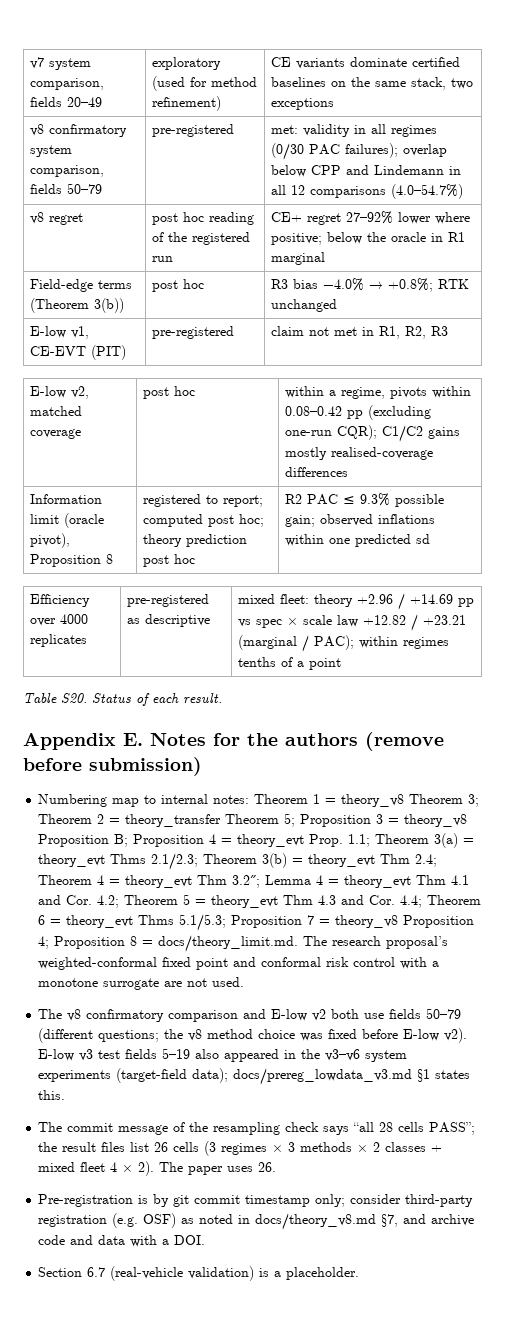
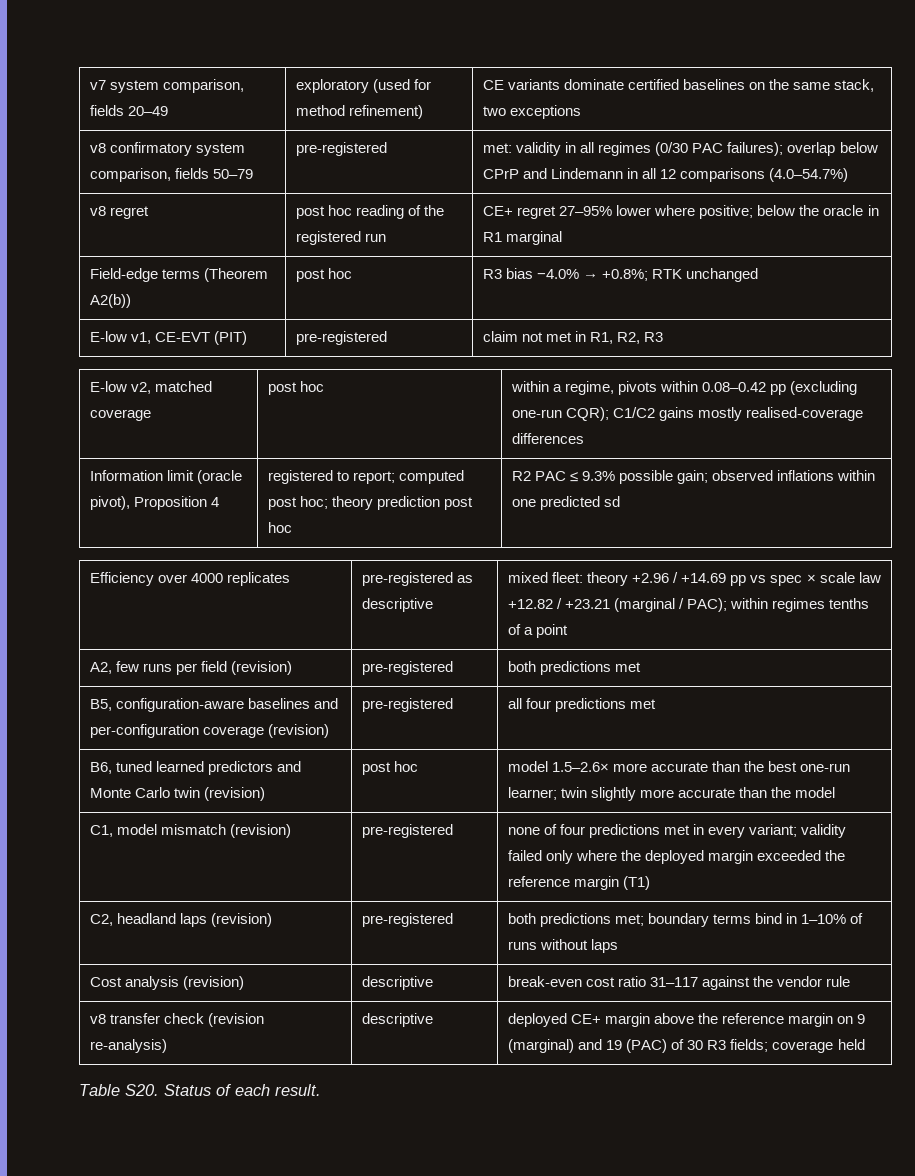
[311,165,342,175] CPP -> [483,169,520,179] CPrP
[346,211,394,224] 27–92% -> [559,206,613,216] 27–95%
[94,298,125,313] 3(b)) -> [90,294,132,308] A2(b))
[106,554,114,564] 8 -> [211,497,220,507] 4
(342, 664) none -> [90,661,293,675] [362,661,454,675] [508,661,642,675] [90,698,339,712] [90,724,330,738] [362,698,454,712] [508,698,657,712] [90,761,302,775] [90,787,266,801] [362,761,419,775] [508,761,851,772] [508,787,836,801] [90,824,292,838] [362,824,454,838] [508,824,847,838] [508,850,846,864] [508,876,651,890] [90,913,273,927] [362,913,454,927] [508,913,864,927] [508,939,619,953] [90,976,245,990] [362,976,434,990] [508,976,851,990] [90,1013,265,1027] [90,1039,168,1053] [362,1013,434,1027] [508,1013,866,1027] [508,1039,865,1053] // A2, few runs per field (revision) | pre-registered | both predictions met // B5, configuration-aware baselines and per-configuration coverage (revision) | pre-registered | all four predictions met // B6, tuned learned predictors and Monte Carlo twin (revision) | post hoc | model 1.5–2.6× more accurate than the best one-run learner; twin slightly more accurate than the model // C1, model mismatch (revision) | pre-registered | none of four predictions met in every variant; validity failed only where the deployed margin exceeded the reference margin (T1) // C2, headland laps (revision) | pre-registered | both predictions met; boundary terms bind in 1–10% of runs without laps // Cost analysis (revision) | descriptive | break-even cost ratio 31–117 against the vendor rule // v8 transfer check (revision re-analysis) | descriptive | deployed CE+ margin above the reference margin on 9 (marginal) and 19 (PAC) of 30 R3 fields; coverage held
[23,732,444,751] [23,757,202,776] [38,794,480,807] [38,813,468,827] [38,833,475,848] [38,853,438,870] [38,875,470,888] [38,894,482,908] [38,914,475,931] [38,935,449,952] [38,957,440,970] [38,977,245,990] [38,1008,462,1022] [38,1028,468,1043] [38,1048,408,1062] [38,1068,471,1085] [38,1090,66,1100] [38,1122,476,1135] [38,1141,443,1156] [38,1161,277,1176] [38,1194,474,1207] [38,1213,475,1230] [38,1235,206,1247] [38,1266,360,1281] // Appendix E. Notes for the authors (remove before submission) // Numbering map to internal notes: Theorem 1 = theory_v8 Theorem 3; Theorem 2 = theory_transfer Theorem 5; Proposition 3 = theory_v8 Proposition B; Proposition 4 = theory_evt Prop. 1.1; Theorem 3(a) = theory_evt Thms 2.1/2.3; Theorem 3(b) = theory_evt Thm 2.4; Theorem 4 = theory_evt Thm 3.2″; Lemma 4 = theory_evt Thm 4.1 and Cor. 4.2; Theorem 5 = theory_evt Thm 4.3 and Cor. 4.4; Theorem 6 = theory_evt Thms 5.1/5.3; Proposition 7 = theory_v8 Proposition 4; Proposition 8 = docs/theory_limit.md. The research proposal’s weighted-conformal fixed point and conformal risk control with a monotone surrogate are not used. // The v8 confirmatory comparison and E-low v2 both use fields 50–79 (different questions; the v8 method choice was fixed before E-low v2). E-low v3 test fields 5–19 also appeared in the v3–v6 system experiments (target-field data); docs/prereg_lowdata_v3.md §1 states this. // The commit message of the resampling check says “all 28 cells PASS”; the result files list 26 cells (3 regimes × 3 methods × 2 classes + mixed fleet 4 × 2). The paper uses 26. // Pre-registration is by git commit timestamp only; consider third-party registration (e.g. OSF) as noted in docs/theory_v8.md §7, and archive code and data with a DOI. // Section 6.7 (real-vehicle validation) is a placeholder. -> (321, 1090) none

